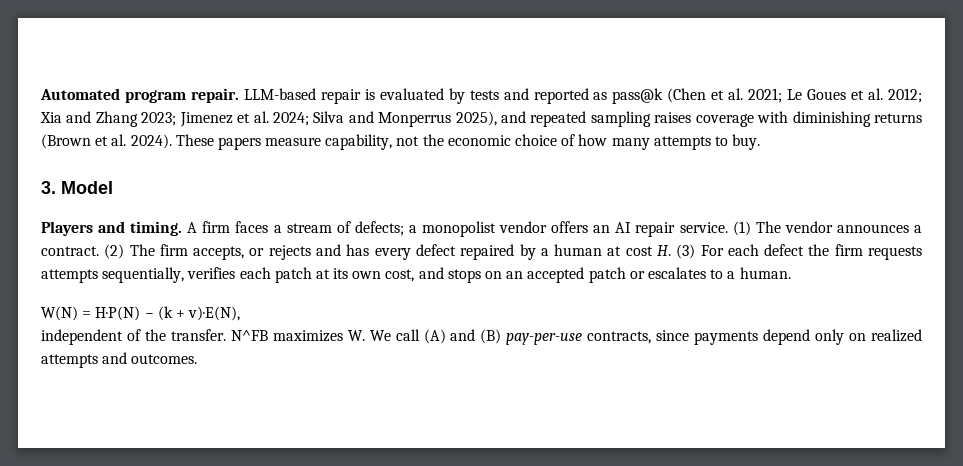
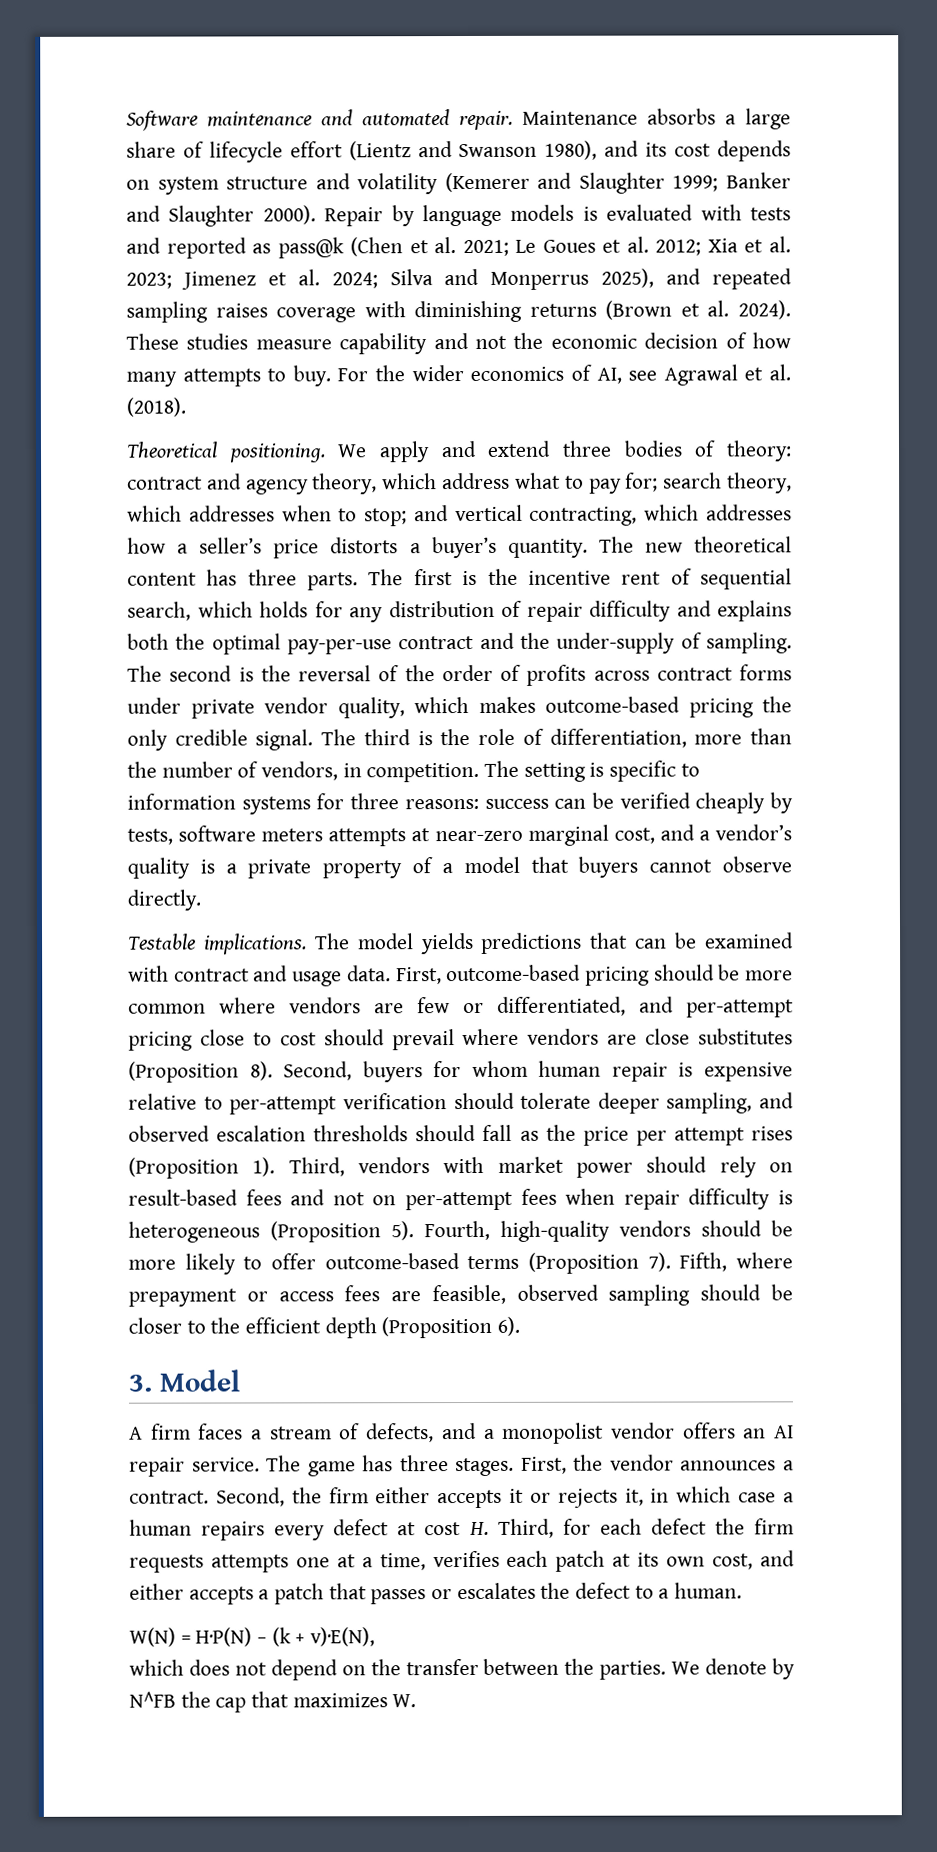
[40,88,361,104] Automated program repair. LLM-based repair -> [126,108,791,131] [126,140,791,163] [126,172,791,195] [126,204,575,227] Software maintenance and automated repair. Maintenance absorbs a large share of lifecycle effort (Lientz and Swanson 1980), and its cost depends on system structure and volatility (Kemerer and Slaughter 1999; Banker and Slaughter 2000). Repair by language models
[448,88,465,104] by -> [700,204,742,221] with
[66,111,138,127] and Zhang -> [744,236,791,253] et al.
[217,134,393,150] papers measure capability, -> [186,332,469,355] studies measure capability and
[515,134,558,146] choice -> [644,332,719,349] decision
(761, 142) none -> [337,364,791,386] [126,397,186,417] [126,440,792,463] [127,472,792,495] [127,504,792,527] [127,536,793,559] [127,568,793,591] [127,600,792,623] [127,632,792,655] [127,664,792,686] [127,696,792,719] [127,728,793,751] [127,760,700,783] [127,792,793,815] [127,824,793,847] [127,856,792,879] [127,889,201,911] [128,932,795,955] [128,964,793,987] [128,996,794,1018] [128,1028,793,1051] [128,1060,793,1083] [128,1092,794,1115] [128,1124,794,1146] [128,1156,793,1179] [128,1188,794,1211] [128,1220,793,1243] [128,1252,793,1275] [128,1284,793,1307] [128,1316,521,1339] For the wider economics of AI, see Agrawal et al. (2018). // Theoretical positioning. We apply and extend three bodies of theory: contract and agency theory, which address what to pay for; search theory, which addresses when to stop; and vertical contracting, which addresses how a seller’s price distorts a buyer’s quantity. The new theoretical content has three parts. The first is the incentive rent of sequential search, which holds for any distribution of repair difficulty and explains both the optimal pay-per-use contract and the under-supply of sampling. The second is the reversal of the order of profits across contract forms under private vendor quality, which makes outcome-based pricing the only credible signal. The third is the role of differentiation, more than the number of vendors, in competition. The setting is specific to information systems for three reasons: success can be verified cheaply by tests, software meters attempts at near-zero marginal cost, and a vendor’s quality is a private property of a model that buyers cannot observe directly. // Testable implications. The model yields predictions that can be examined with contract and usage data. First, outcome-based pricing should be more common where vendors are few or differentiated, and per-attempt pricing close to cost should prevail where vendors are close substitutes (Proposition 8). Second, buyers for whom human repair is expensive relative to per-attempt verification should tolerate deeper sampling, and observed escalation thresholds should fall as the price per attempt rises (Proposition 1). Third, vendors with market power should rely on result-based fees and not on per-attempt fees when repair difficulty is heterogeneous (Proposition 5). Fourth, high-quality vendors should be more likely to offer outcome-based terms (Proposition 7). Fifth, where prepayment or access fees are feasible, observed sampling should be closer to the efficient depth (Proposition 6).
[41,221,183,236] Players and timing. -> (240, 1380) none
[354,221,404,236] defects; -> [366,1422,477,1443] defects, and
[732,221,923,236] [41,244,603,260] (1) The vendor announces a contract. (2) The firm accepts, or rejects and has every defect repaired by a human -> [266,1454,794,1477] [129,1486,794,1509] [129,1519,390,1541] The game has three stages. First, the vendor announces a contract. Second, the firm either accepts it or rejects it, in which case a human repairs every defect
[676,244,724,259] (3) For -> [497,1518,591,1538] Third, for
[102,267,185,283] sequentially, -> [295,1553,426,1571] one at a time,
[447,267,706,283] stops on an accepted patch or escalates -> [129,1582,632,1605] either accepts a patch that passes or escalates the defect
[41,329,922,345] [41,352,198,368] independent of the transfer. N^FB maximizes W. We call (A) and (B) pay-per-use contracts, since payments depend only on realized attempts and outcomes. -> [129,1658,795,1681] [129,1691,417,1713] which does not depend on the transfer between the parties. We denote by N^FB the cap that maximizes W.

